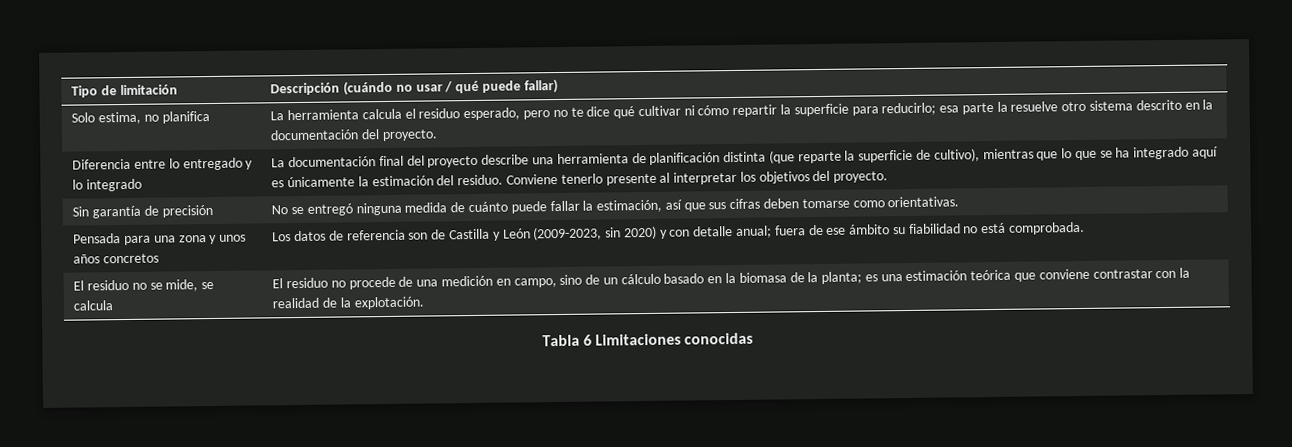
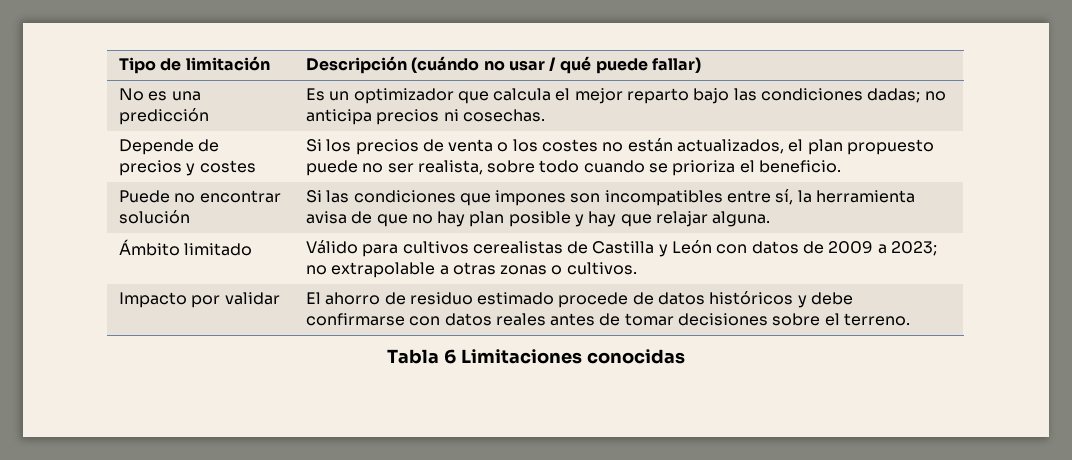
[71,111,210,125] [270,99,1214,121] [270,129,438,142] [72,157,254,171] [72,178,143,192] [271,146,1219,168] [271,170,889,188] [72,204,213,219] [271,196,960,216] [73,233,247,246] [73,253,160,264] [272,221,1086,242] [73,279,215,292] [73,300,114,311] [272,267,1191,290] [272,296,424,310] Solo estima, no planifica | La herramienta calcula el residuo esperado, pero no te dice qué cultivar ni cómo repartir la superficie para reducirlo; esa parte la resuelve otro sistema descrito en la documentación del proyecto. // Diferencia entre lo entregado y lo integrado | La documentación final del proyecto describe una herramienta de planificación distinta (que reparte la superficie de cultivo), mientras que lo que se ha integrado aquí es únicamente la estimación del residuo. Conviene tenerlo presente al interpretar los objetivos del proyecto. // Sin garantía de precisión | No se entregó ninguna medida de cuánto puede fallar la estimación, así que sus cifras deben tomarse como orientativas. // Pensada para una zona y unos años concretos | Los datos de referencia son de Castilla y León (2009-2023, sin 2020) y con detalle anual; fuera de ese ámbito su fiabilidad no está comprobada. // El residuo no se mide, se calcula | El residuo no procede de una medición en campo, sino de un cálculo basado en la biomasa de la planta; es una estimación teórica que conviene contrastar con la realidad de la explotación. -> [118,88,201,101] [118,108,209,125] [305,88,946,104] [305,109,545,125] [118,139,220,155] [118,160,256,176] [305,138,935,155] [305,160,842,176] [118,190,281,203] [118,210,190,224] [305,189,916,206] [305,211,771,227] [118,239,253,256] [305,240,938,257] [305,262,637,278] [118,292,280,308] [305,291,854,308] [305,313,911,326] No es una predicción | Es un optimizador que calcula el mejor reparto bajo las condiciones dadas; no anticipa precios ni cosechas. // Depende de precios y costes | Si los precios de venta o los costes no están actualizados, el plan propuesto puede no ser realista, sobre todo cuando se prioriza el beneficio. // Puede no encontrar solución | Si las condiciones que impones son incompatibles entre sí, la herramienta avisa de que no hay plan posible y hay que relajar alguna. // Ámbito limitado | Válido para cultivos cerealistas de Castilla y León con datos de 2009 a 2023; no extrapolable a otras zonas o cultivos. // Impacto por validar | El ahorro de residuo estimado procede de datos históricos y debe confirmarse con datos reales antes de tomar decisiones sobre el terreno.

